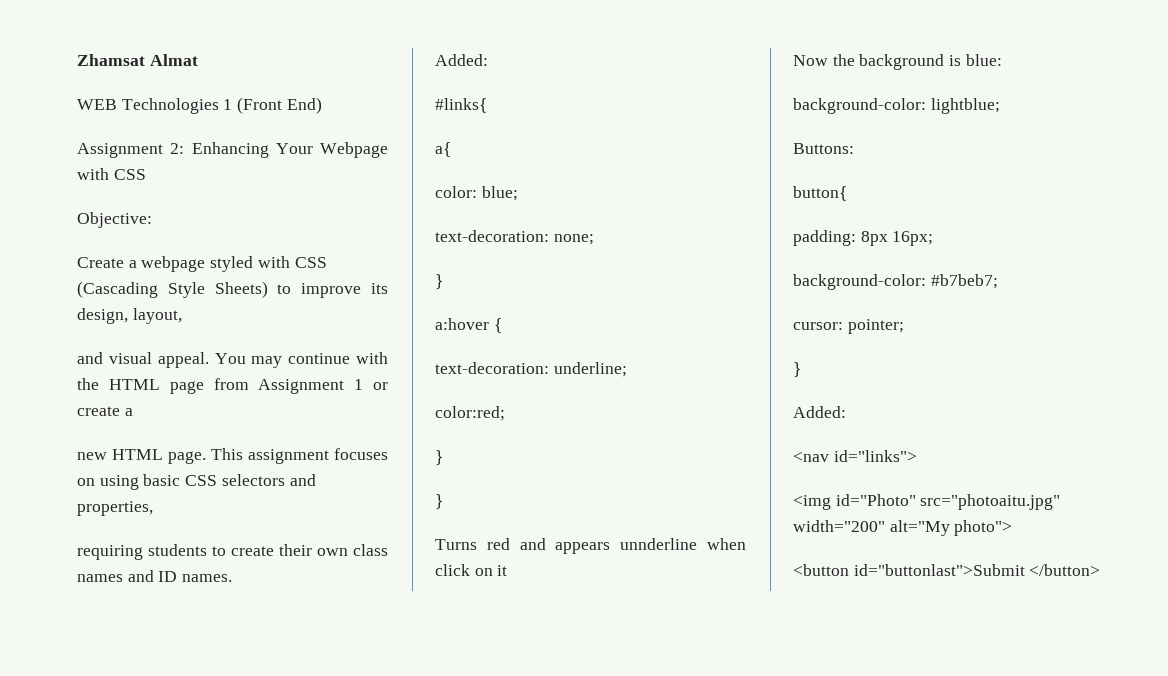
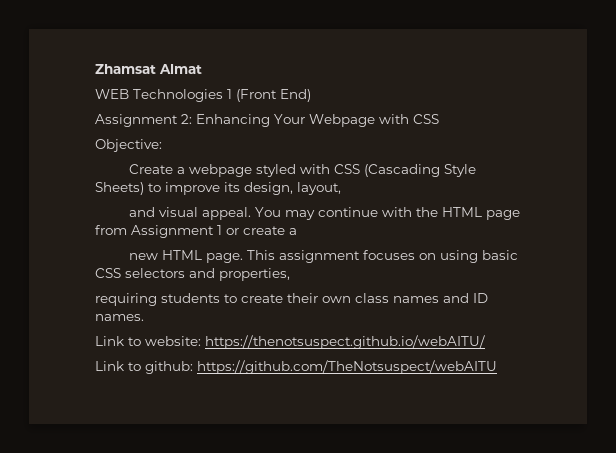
[435,54,488,66] [435,98,487,113] [435,142,451,157] [435,186,518,201] [435,230,594,245] [435,274,443,289] [435,318,502,333] [435,362,627,377] [435,406,505,421] [435,450,443,465] [435,494,443,509] [435,538,746,554] [435,564,508,576] [793,54,1002,70] [793,98,1000,114] [793,143,854,154] [793,186,847,201] [793,230,934,246] [793,274,998,290] [793,319,904,334] [793,362,801,377] [793,406,846,418] [793,450,917,462] [793,494,1061,510] [793,520,1013,536] [793,564,1101,576] Added: // #links{ // a{ // color: blue; // text-decoration: none; // } // a:hover { // text-decoration: underline; // color:red; // } // } // Turns red and appears unnderline when click on it // Now the background is blue: // background-color: lightblue; // Buttons: // button{ // padding: 8px 16px; // background-color: #b7beb7; // cursor: pointer; // } // Added: // <nav id="links"> // <img id="Photo" src="photoaitu.jpg" width="200" alt="My photo"> // <button id="buttonlast">Submit </button> -> [95,335,485,349] [95,360,497,374] Link to website: https://thenotsuspect.github.io/webAITU/ // Link to github: https://github.com/TheNotsuspect/webAITU

